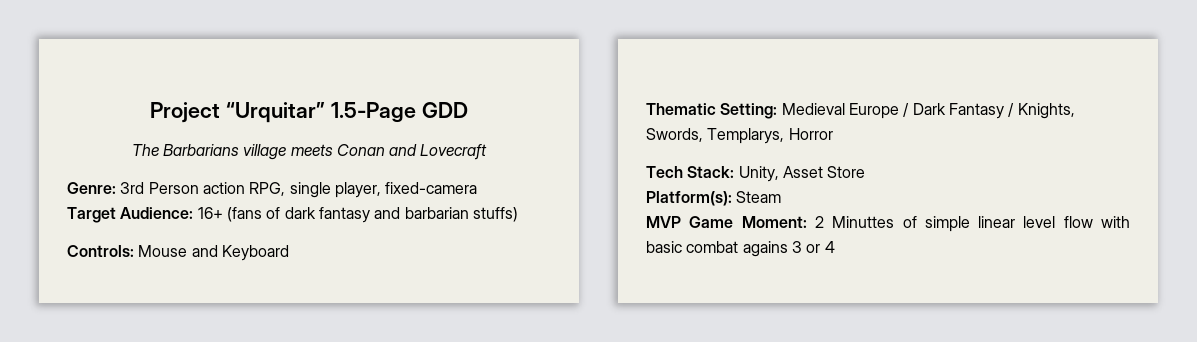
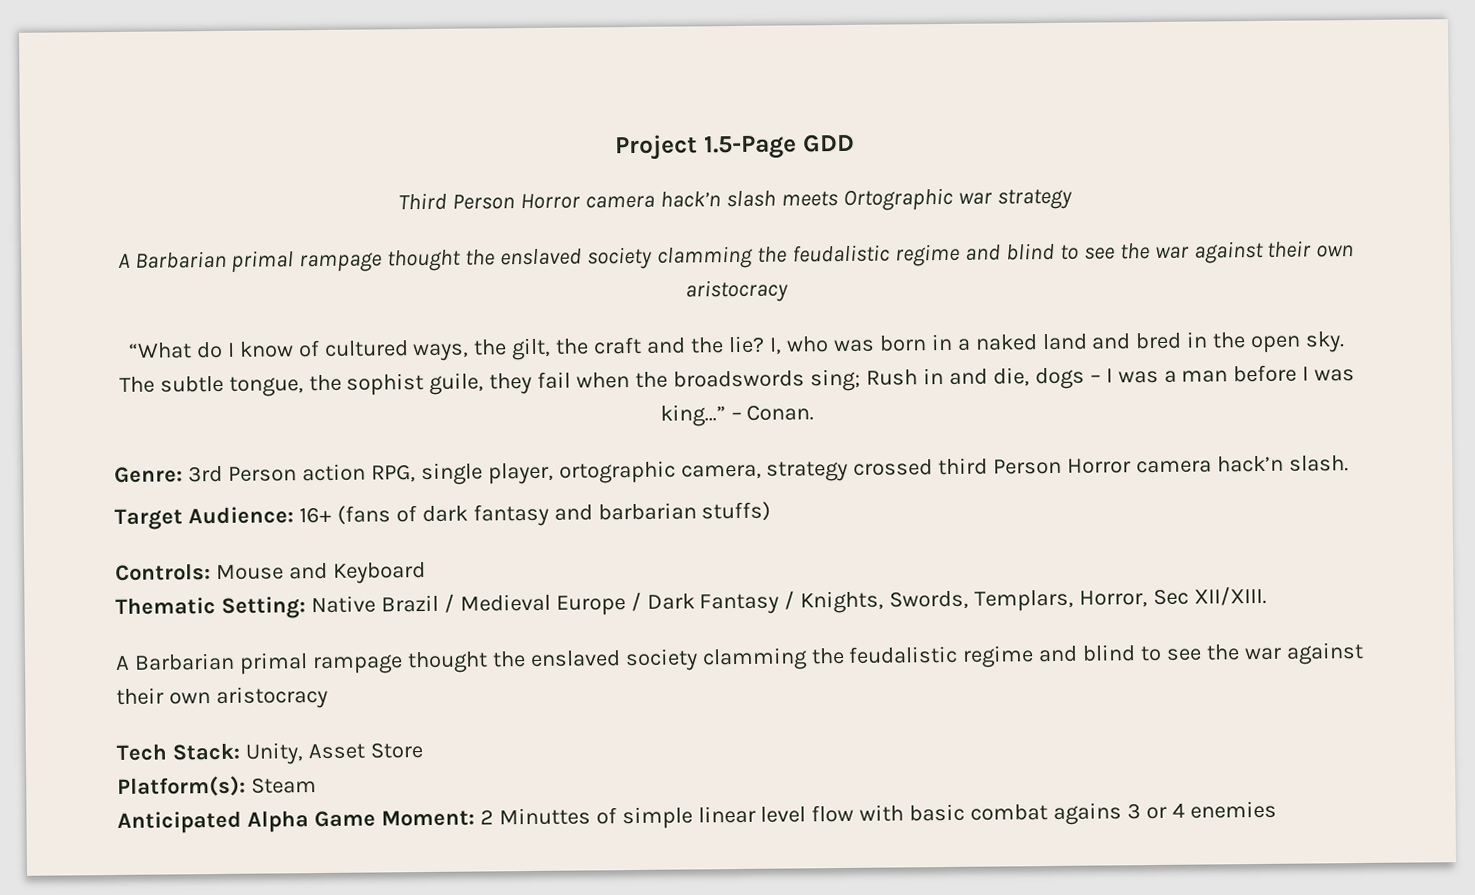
[226,102,326,123] “Urquitar” -> (699, 147) none
[131,144,488,160] The Barbarians village meets Conan and Lovecraft -> [398,187,1073,211] [117,240,1355,273] [684,279,789,303] [127,331,1346,362] [118,364,1356,397] [659,404,815,427] Third Person Horror camera hack’n slash meets Ortographic war strategy // A Barbarian primal rampage thought the enslaved society clamming the feudalistic regime and blind to see the war against their own aristocracy // “What do I know of cultured ways, the gilt, the craft and the lie? I, who was born in a naked land and bred in the open sky. The subtle tongue, the sophist guile, they fail when the broadswords sing; Rush in and die, dogs – I was a man before I was king…” – Conan.
[385,182,478,194] fixed-camera -> [558,455,1350,484] ortographic camera, strategy crossed third Person Horror camera hack’n slash.
(778, 111) none -> [310,593,455,614] Native Brazil /
[707,128,833,144] Templarys, Horror -> [974,585,1268,612] [115,642,1364,675] [116,685,328,710] Templars, Horror, Sec XII/XIII. // A Barbarian primal rampage thought the enslaved society clamming the feudalistic regime and blind to see the war against their own aristocracy
[646,216,681,228] MVP -> [117,810,309,834] Anticipated Alpha
(835, 247) none -> [1189,800,1277,819] enemies

